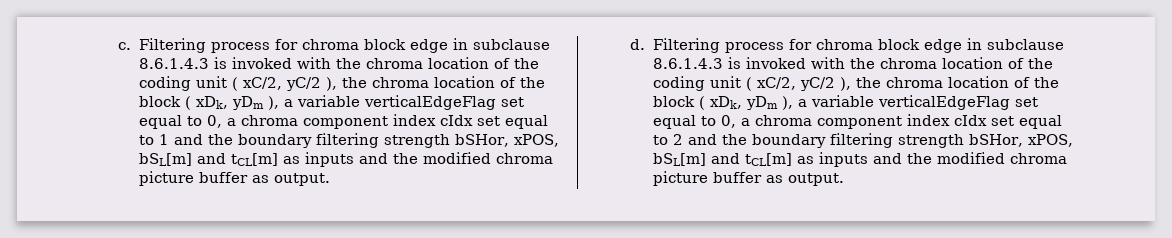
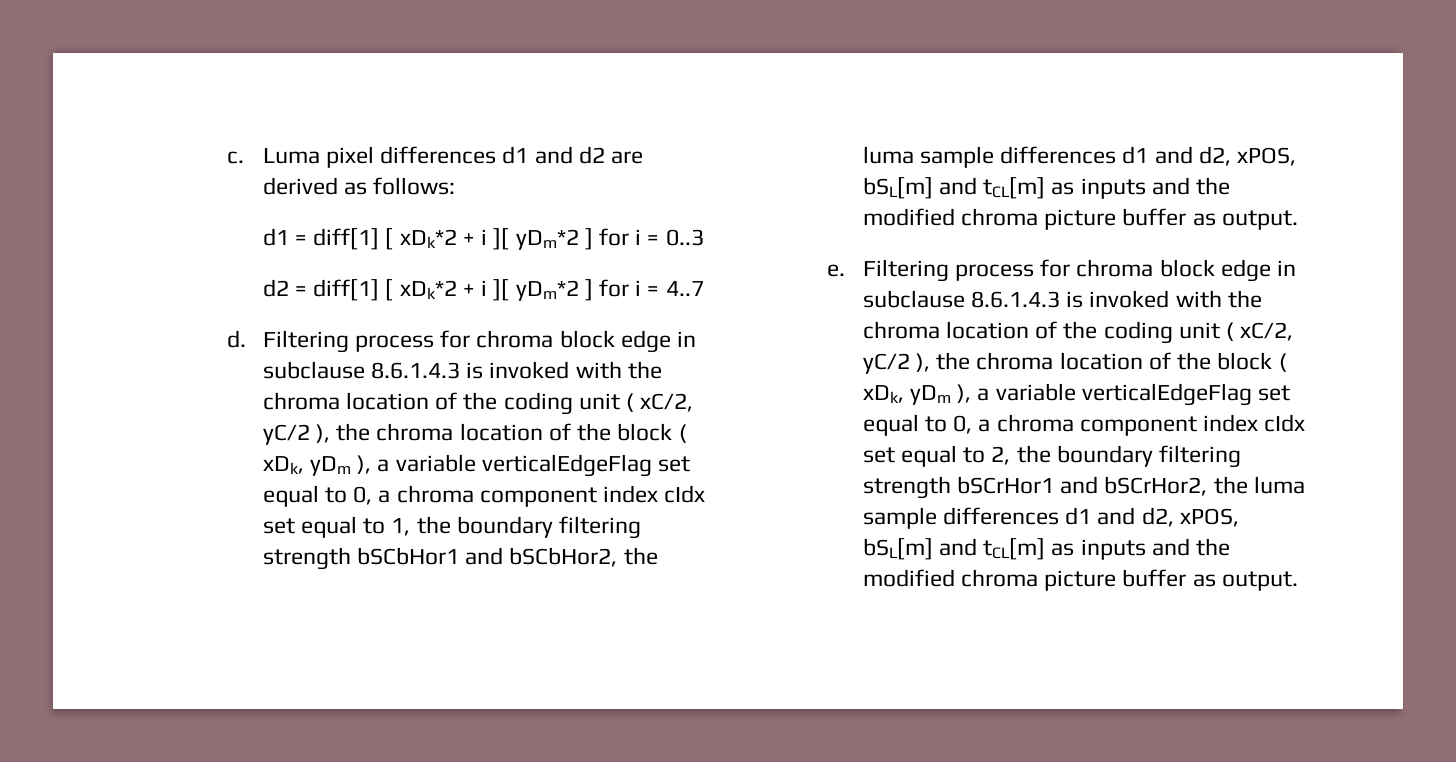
(132, 46) none -> [262,146,644,168] [262,177,456,195] [262,228,704,250] [262,279,704,301] [226,330,246,348] Luma pixel differences d1 and d2 are derived as follows: // d1 = diff[1] [ xDk*2 + i ][ yDm*2 ] for i = 0..3 // d2 = diff[1] [ xDk*2 + i ][ yDm*2 ] for i = 4..7 // d.
[158,133,509,148] 1 and the boundary filtering strength bSHor, -> [391,516,642,539] [262,547,658,570] [862,146,1231,168] 1, the boundary filtering strength bSCbHor1 and bSCbHor2, the luma sample differences d1 and d2,
[630,39,646,50] d. -> [826,264,845,277] e.
[672,133,1023,148] 2 and the boundary filtering strength bSHor, -> [991,445,1242,468] [862,476,1305,499] [862,507,1174,529] 2, the boundary filtering strength bSCrHor1 and bSCrHor2, the luma sample differences d1 and d2,

